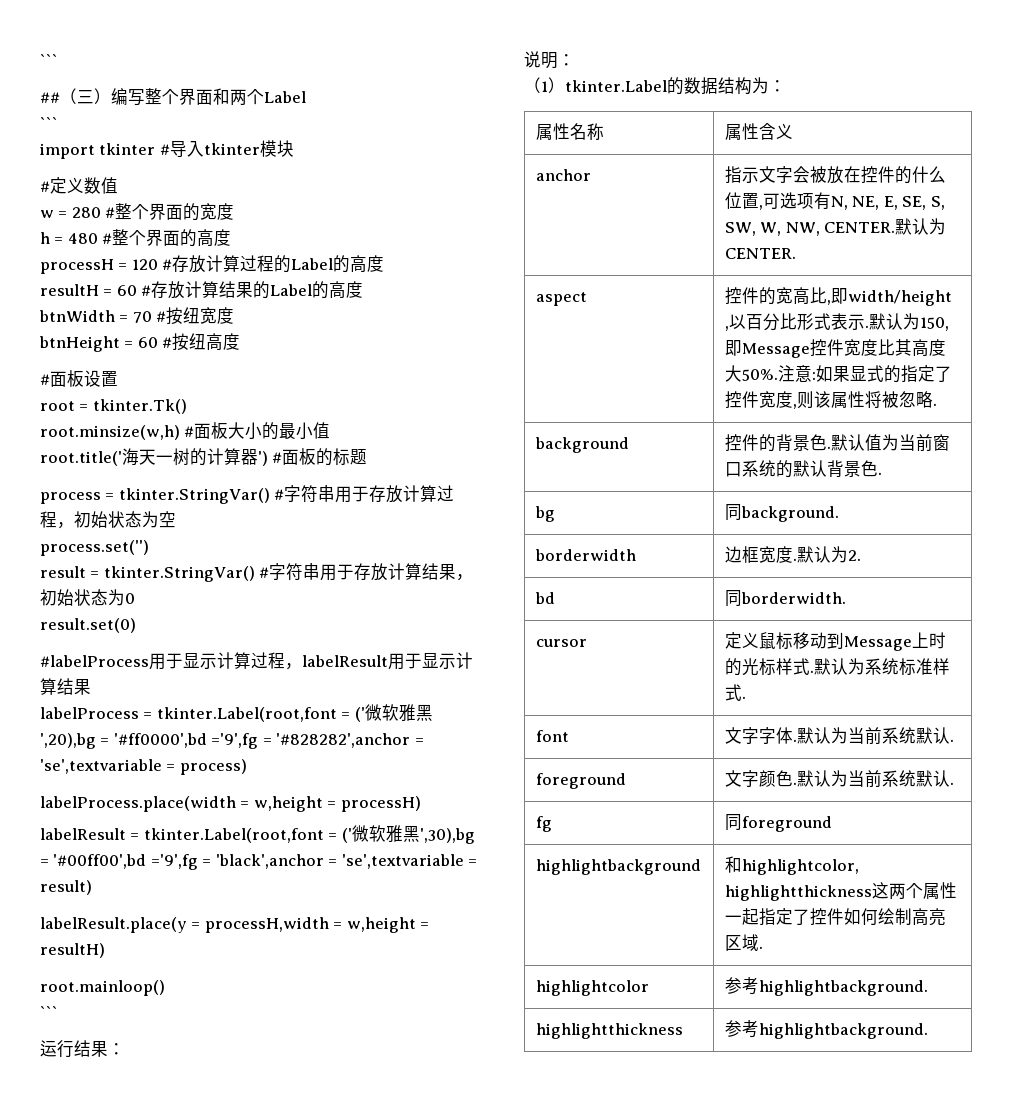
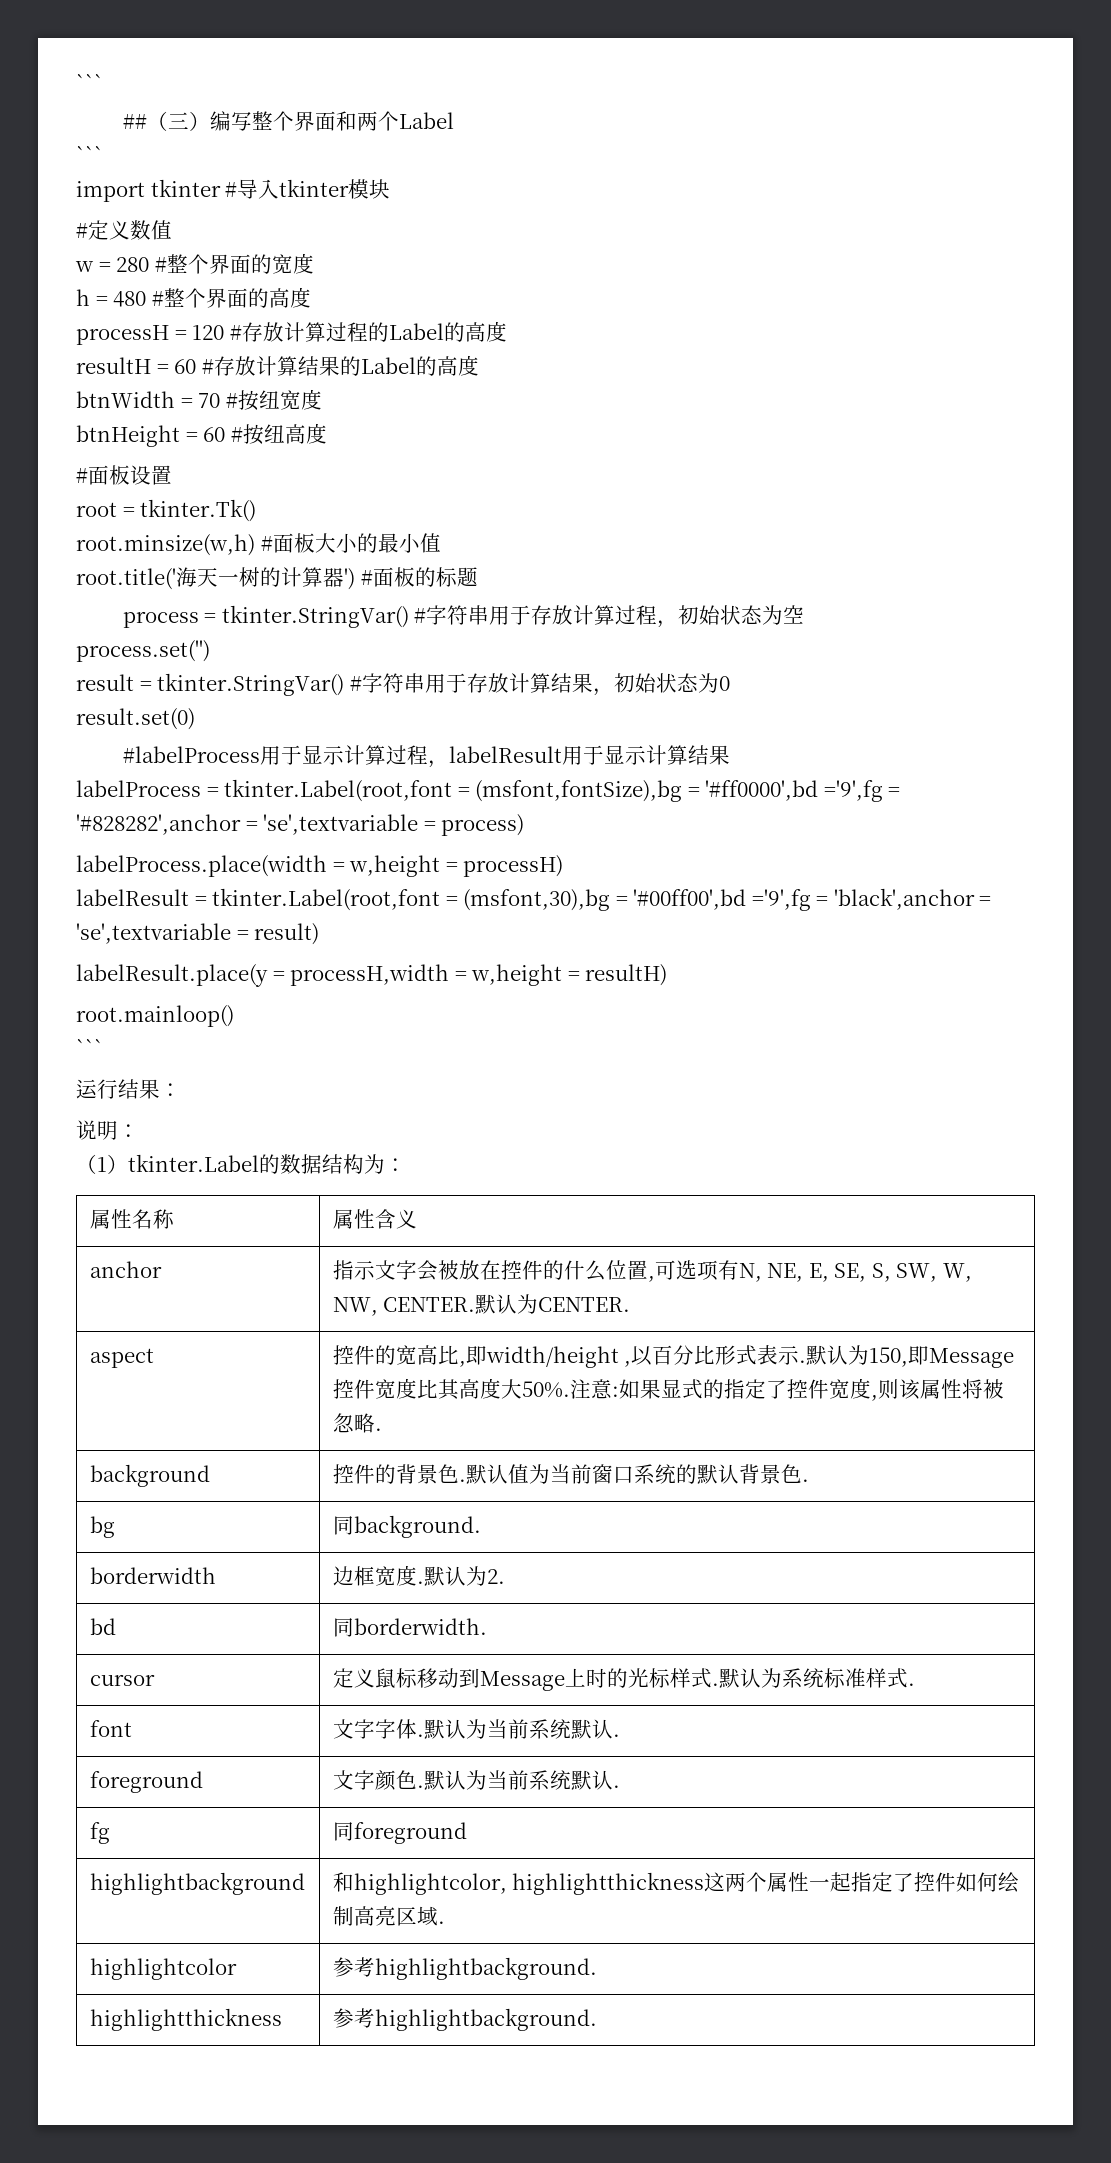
[354,704,433,722] [40,733,96,749] ('微软雅黑',20),bg -> [475,780,683,802] (msfont,fontSize),bg
[341,825,475,844] ('微软雅黑',30),bg -> [463,889,611,911] (msfont,30),bg

